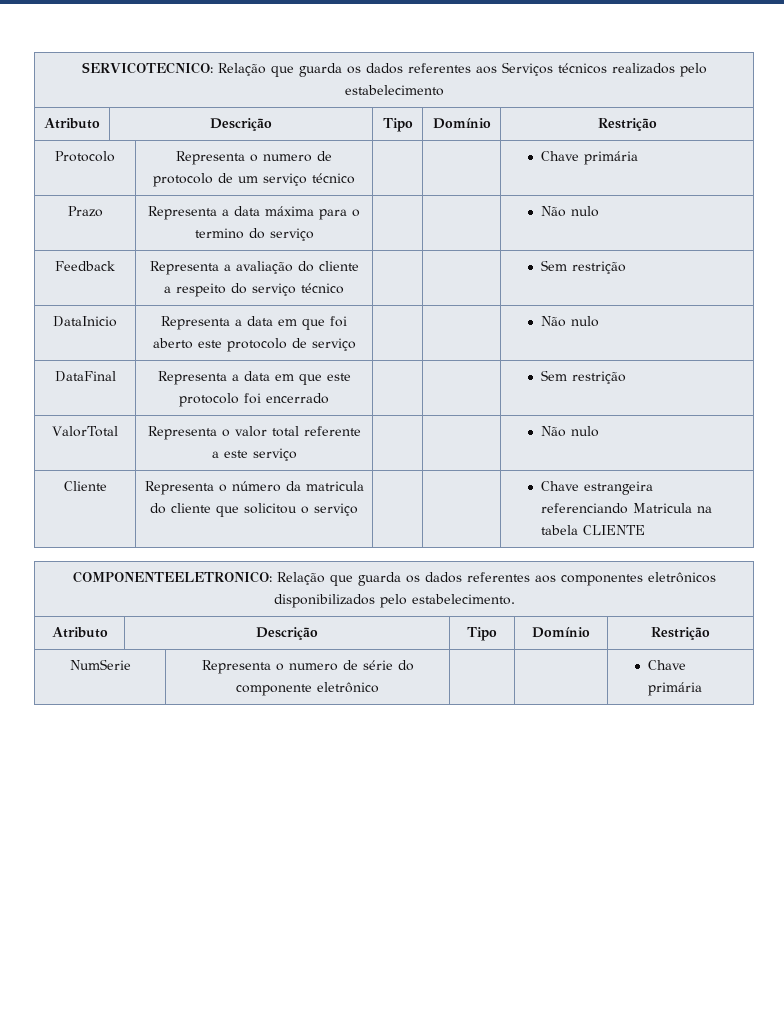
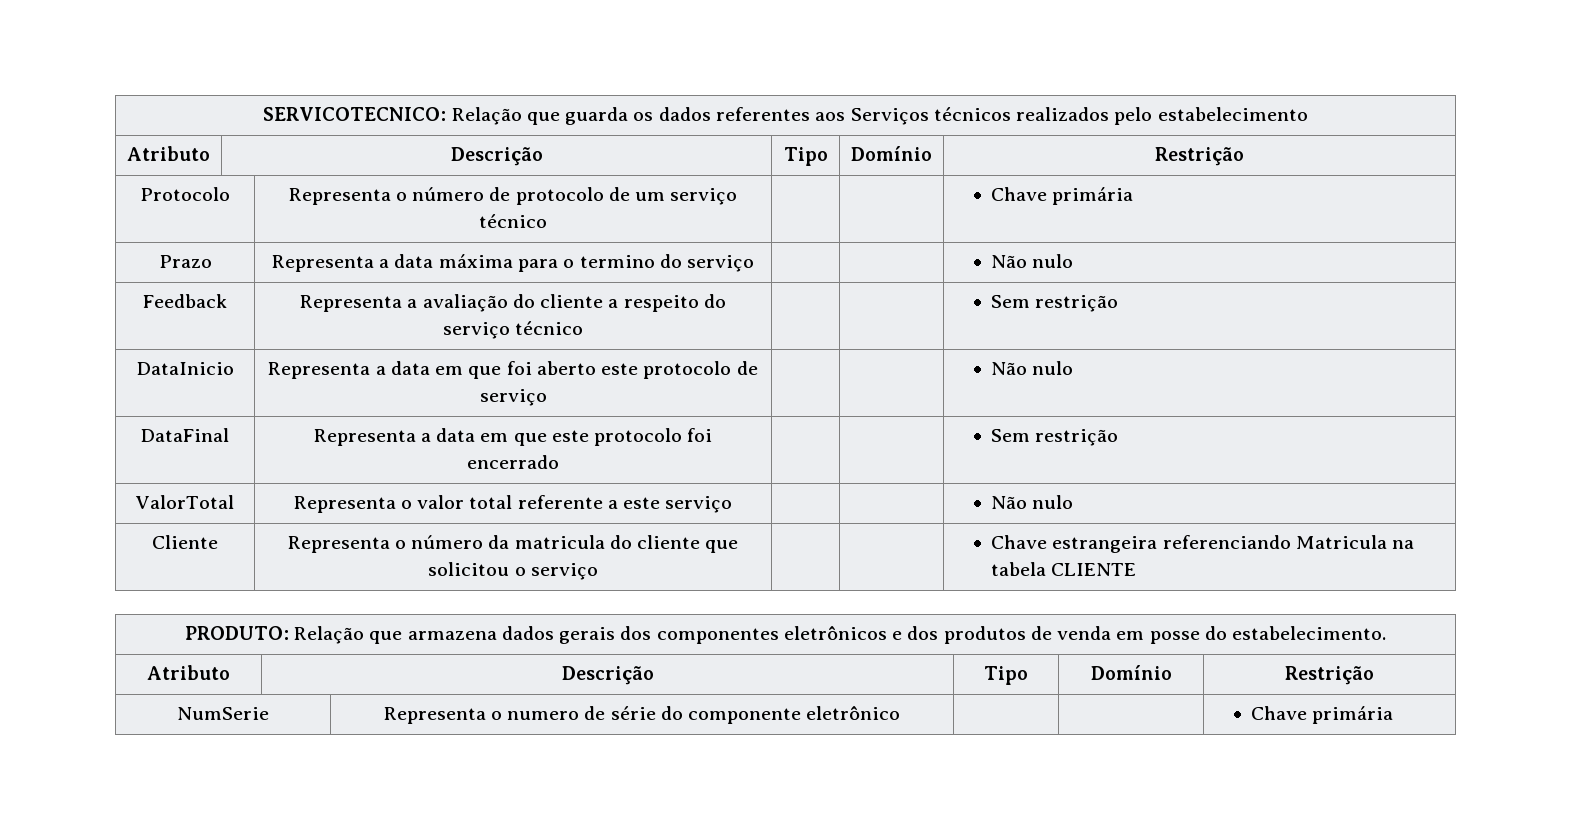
[263,154,312,162] numero -> [412,187,485,201] número
[72,571,716,586] [273,594,407,608] COMPONENTEELETRONICO: Relação que guarda os dados referentes aos componentes eletrônicos disponibilizados pelo -> [184,626,1227,644] PRODUTO: Relação que armazena dados gerais dos componentes eletrônicos e dos produtos de venda em posse do

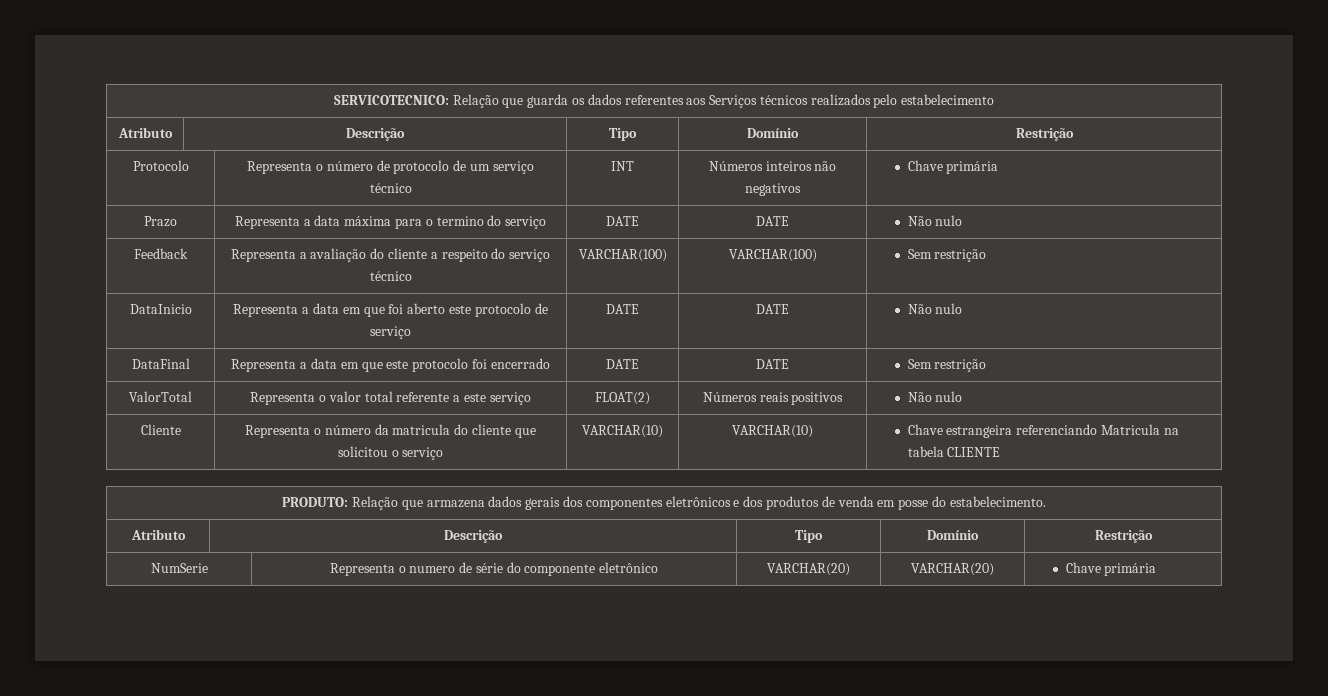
(547, 221) | -> [611,161,634,171] [708,161,837,171] [744,183,801,196] INT | Números inteiros não negativos
(755, 263) | -> [606,216,639,226] [755,216,789,226] DATE | DATE
(584, 328) | -> [578,249,667,262] [728,249,817,262] VARCHAR(100) | VARCHAR(100)
(547, 397) | -> [606,304,639,314] [755,304,789,314] DATE | DATE
(559, 462) | -> [606,359,639,369] [755,359,789,369] DATE | DATE
(733, 504) | -> [595,392,650,405] [702,392,844,405] FLOAT(2) | Números reais positivos
(598, 571) | -> [582,425,663,438] [731,425,813,438] VARCHAR(10) | VARCHAR(10)
(901, 713) | -> [766,563,850,576] [910,563,994,576] VARCHAR(20) | VARCHAR(20)

